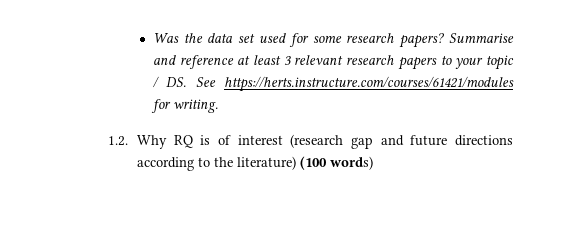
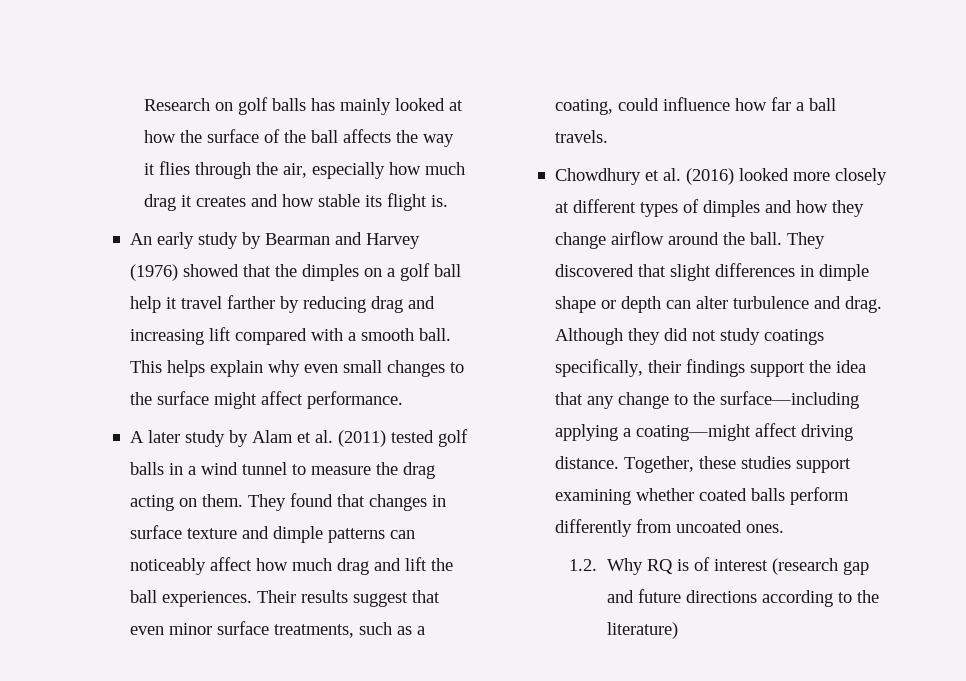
[152,33,514,48] [152,55,514,70] [152,76,514,92] [150,99,218,113] Was the data set used for some research papers? Summarise and reference at least 3 relevant research papers to your topic / DS. See https://herts.instructure.com/courses/61421/modules for writing. -> [144,97,464,115] [144,129,455,147] [144,161,466,179] [144,193,449,211] [129,232,420,249] [129,263,461,281] [129,295,435,313] [129,327,451,345] [129,360,464,377] [129,391,403,409] [129,429,468,447] [129,462,435,479] [129,493,446,511] [129,525,415,543] [129,557,453,575] [129,590,440,607] [129,621,425,638] [554,97,836,115] [554,130,608,143] [554,168,887,185] [554,199,864,217] [554,231,825,249] [554,263,869,281] [554,296,882,313] [554,328,824,345] [554,359,866,377] [554,391,859,409] [554,423,853,441] [554,456,851,473] [554,487,849,505] [554,519,784,537] Research on golf balls has mainly looked at how the surface of the ball affects the way it flies through the air, especially how much drag it creates and how stable its flight is. // An early study by Bearman and Harvey (1976) showed that the dimples on a golf ball help it travel farther by reducing drag and increasing lift compared with a smooth ball. This helps explain why even small changes to the surface might affect performance. // A later study by Alam et al. (2011) tested golf balls in a wind tunnel to measure the drag acting on them. They found that changes in surface texture and dimple patterns can noticeably affect how much drag and lift the ball experiences. Their results suggest that even minor surface treatments, such as a coating, could influence how far a ball travels. // Chowdhury et al. (2016) looked more closely at different types of dimples and how they change airflow around the ball. They discovered that slight differences in dimple shape or depth can alter turbulence and drag. Although they did not study coatings specifically, their findings support the idea that any change to the surface—including applying a coating—might affect driving distance. Together, these studies support examining whether coated balls perform differently from uncoated ones.
[299,156,373,170] (100 words) -> (678, 630) none

